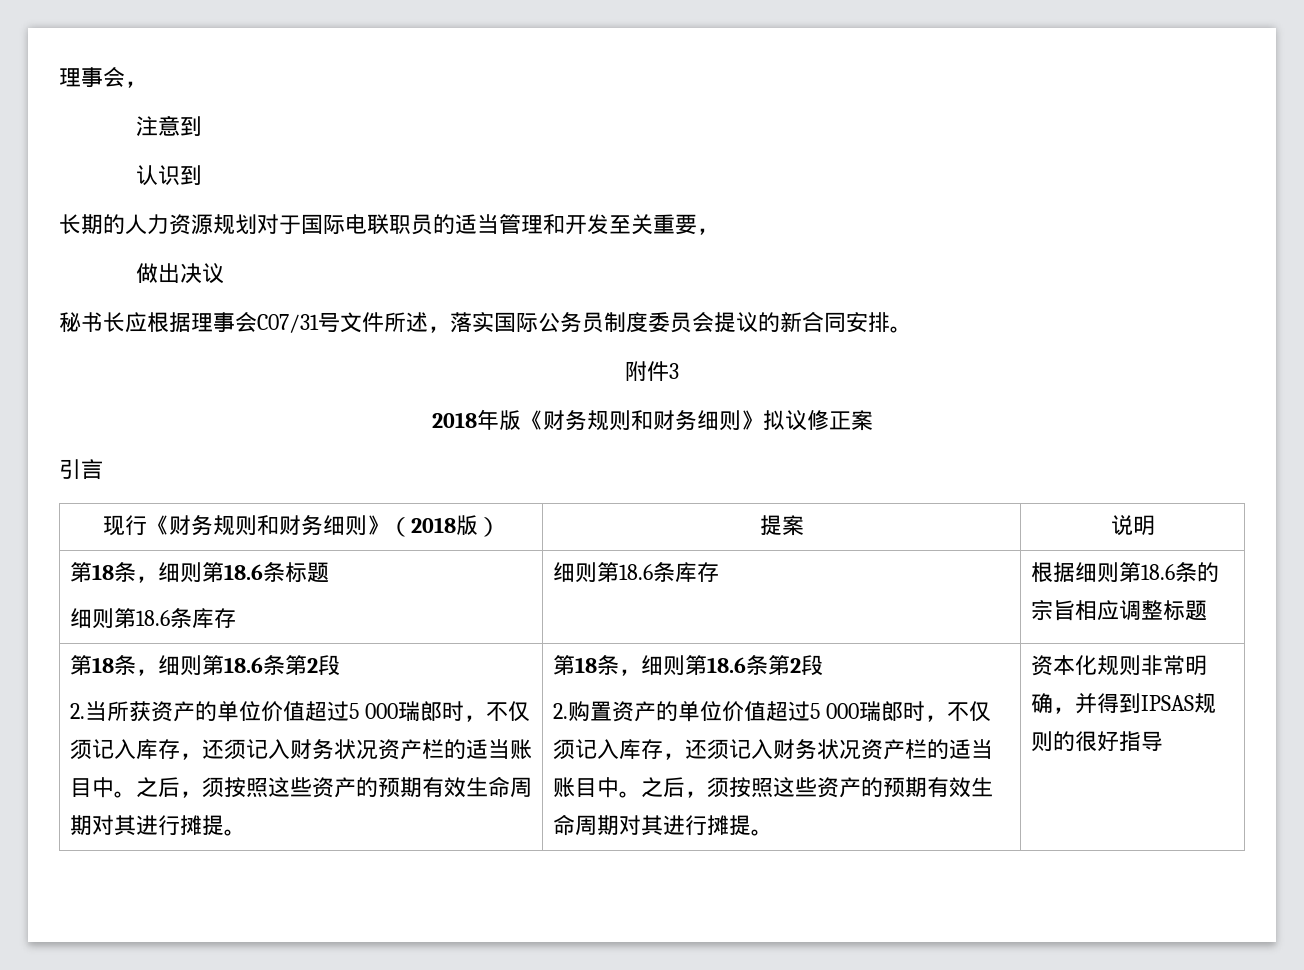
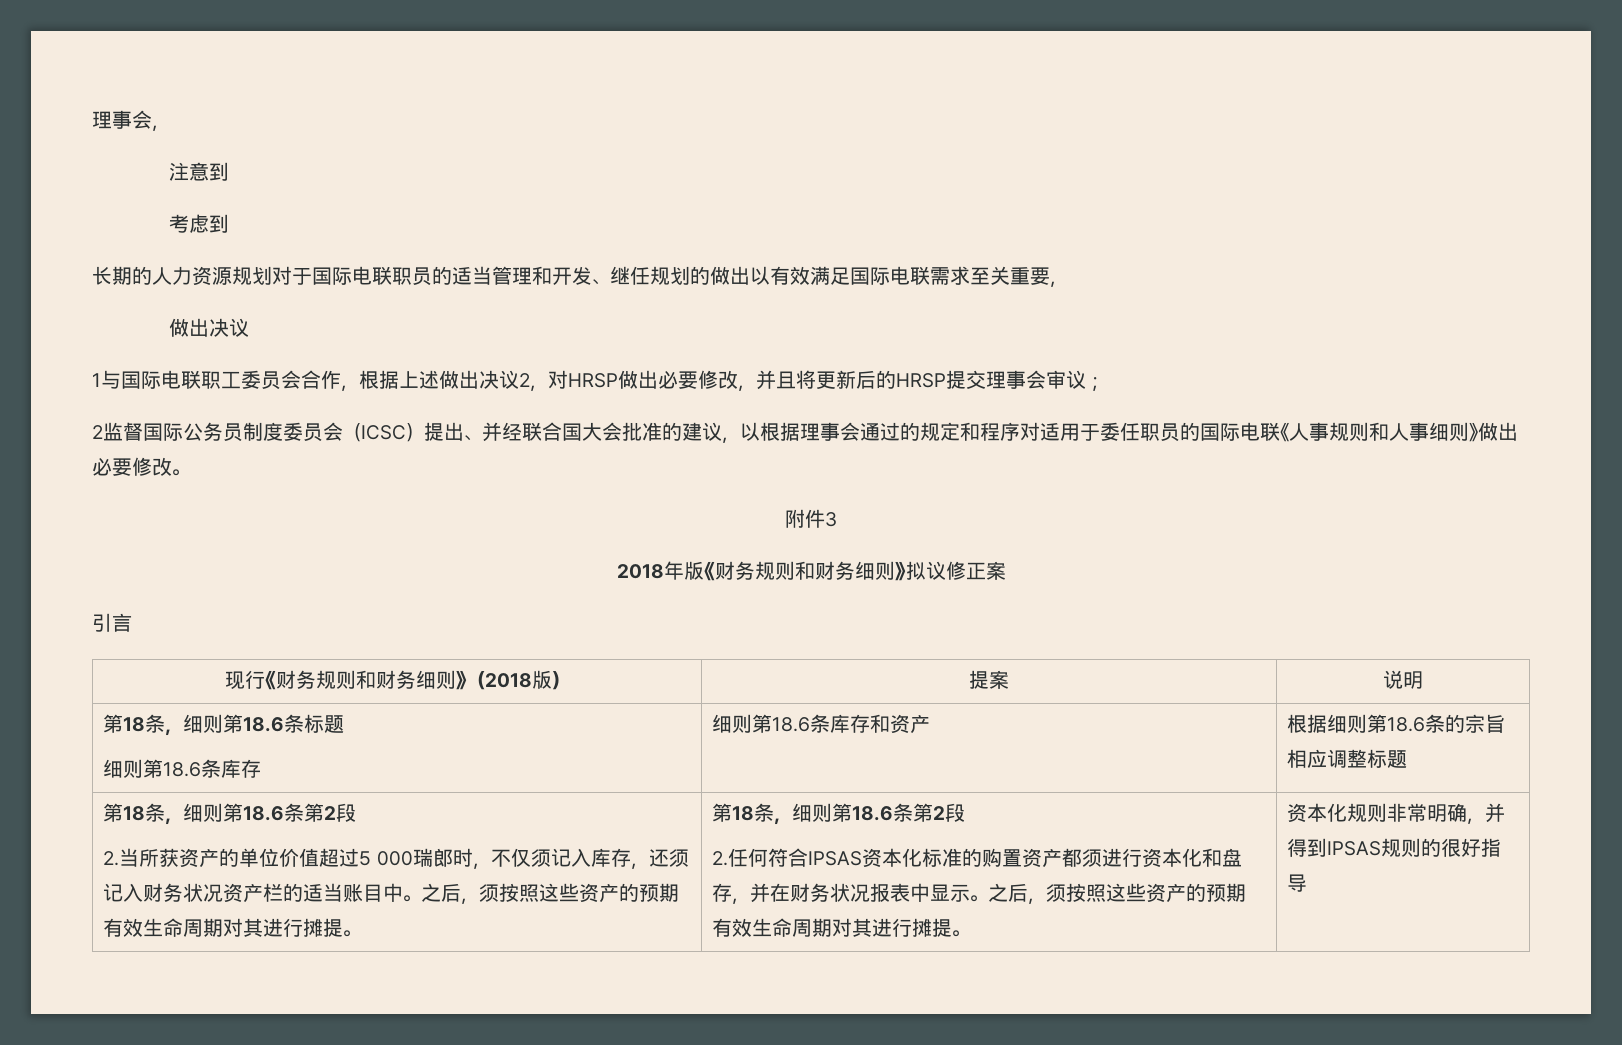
[136,165,181,186] 认识 -> [168,214,209,233] 考虑
(609, 224) none -> [592,266,970,285] 、继任规划的做出以有效满足国际电联需求
[59,312,494,333] 秘书长应根据理事会C07/31号文件所述，落实 -> [92,370,1104,391] [92,422,143,441] 1与国际电联职工委员会合作，根据上述做出决议2，对HRSP做出必要修改，并且将更新后的HRSP提交理事会审议； // 2监督
[714,311,890,333] 提议的新合同安排 -> [343,422,1518,443] [92,457,172,476] （ICSC）提出、并经联合国大会批准的建议，以根据理事会通过的规定和程序对适用于委任职员的国际电联《人事规则和人事细则》做出必要修改
(719, 572) none -> [870,714,931,734] 和资产
[567,701,991,722] [552,739,993,760] [552,777,619,798] 购置资产的单位价值超过5 000瑞郎时，不仅须记入库存，还须记入财务状况资产栏的适当账目中 -> [728,848,1243,868] [712,883,971,904] 任何符合IPSAS资本化标准的购置资产都须进行资本化和盘存，并在财务状况报表中显示

